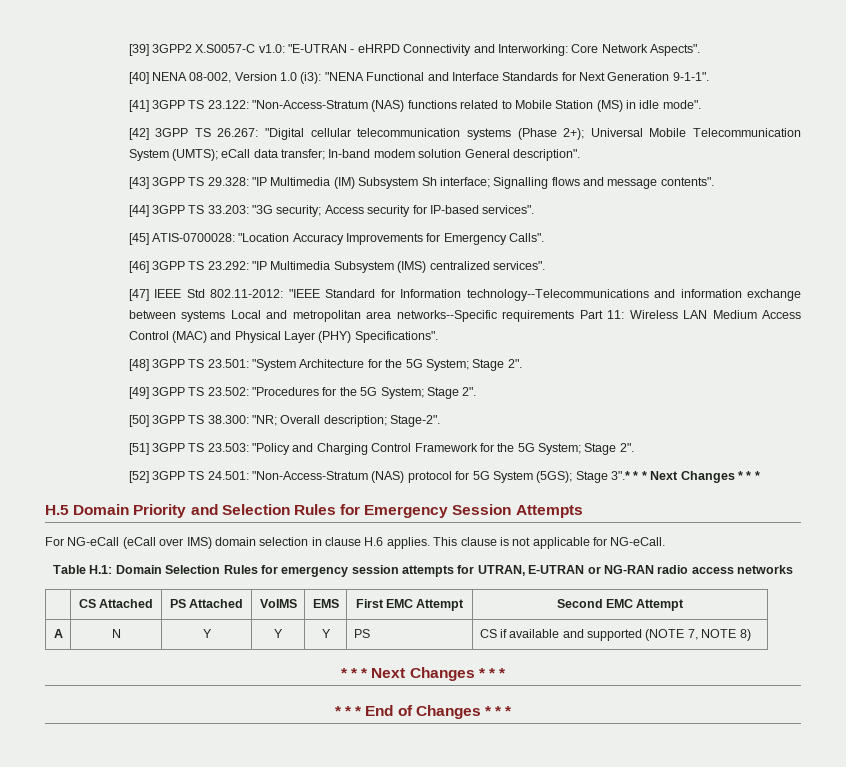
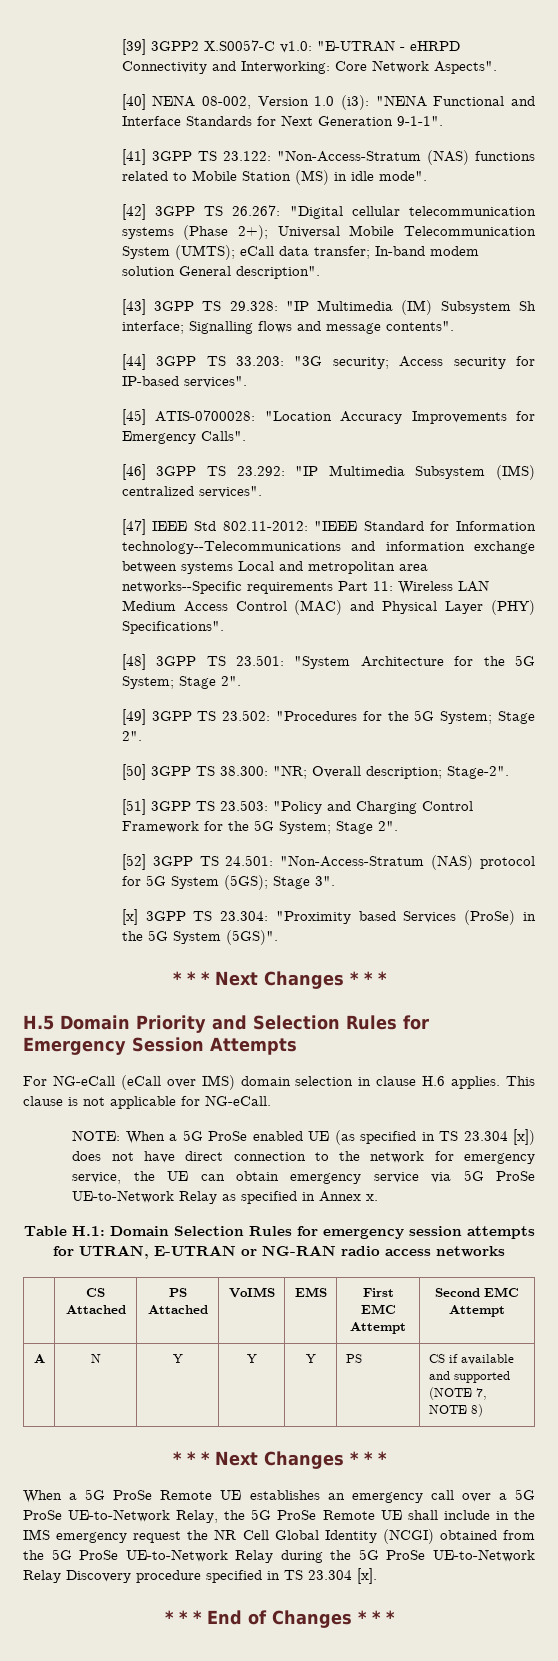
[611,471,631,480] 3".* -> [314,876,335,886] [121,909,537,925] [121,930,278,945] [172,971,182,985] 3". // [x] 3GPP TS 23.304: "Proximity based Services (ProSe) in the 5G System (5GS)". // *
(666, 541) none -> [72,1129,536,1145] [72,1151,535,1164] [72,1170,535,1184] [72,1190,379,1204] // NOTE: When a 5G ProSe enabled UE (as specified in TS 23.304 [x]) does not have direct connection to the network for emergency service, the UE can obtain emergency service via 5G ProSe UE-to-Network Relay as specified in Annex x.
(507, 673) none -> [23,1489,535,1503] [23,1509,535,1523] [23,1529,535,1544] [23,1549,535,1563] [23,1568,377,1584] // When a 5G ProSe Remote UE establishes an emergency call over a 5G ProSe UE-to-Network Relay, the 5G ProSe Remote UE shall include in the IMS emergency request the NR Cell Global Identity (NCGI) obtained from the 5G ProSe UE-to-Network Relay during the 5G ProSe UE-to-Network Relay Discovery procedure specified in TS 23.304 [x].

